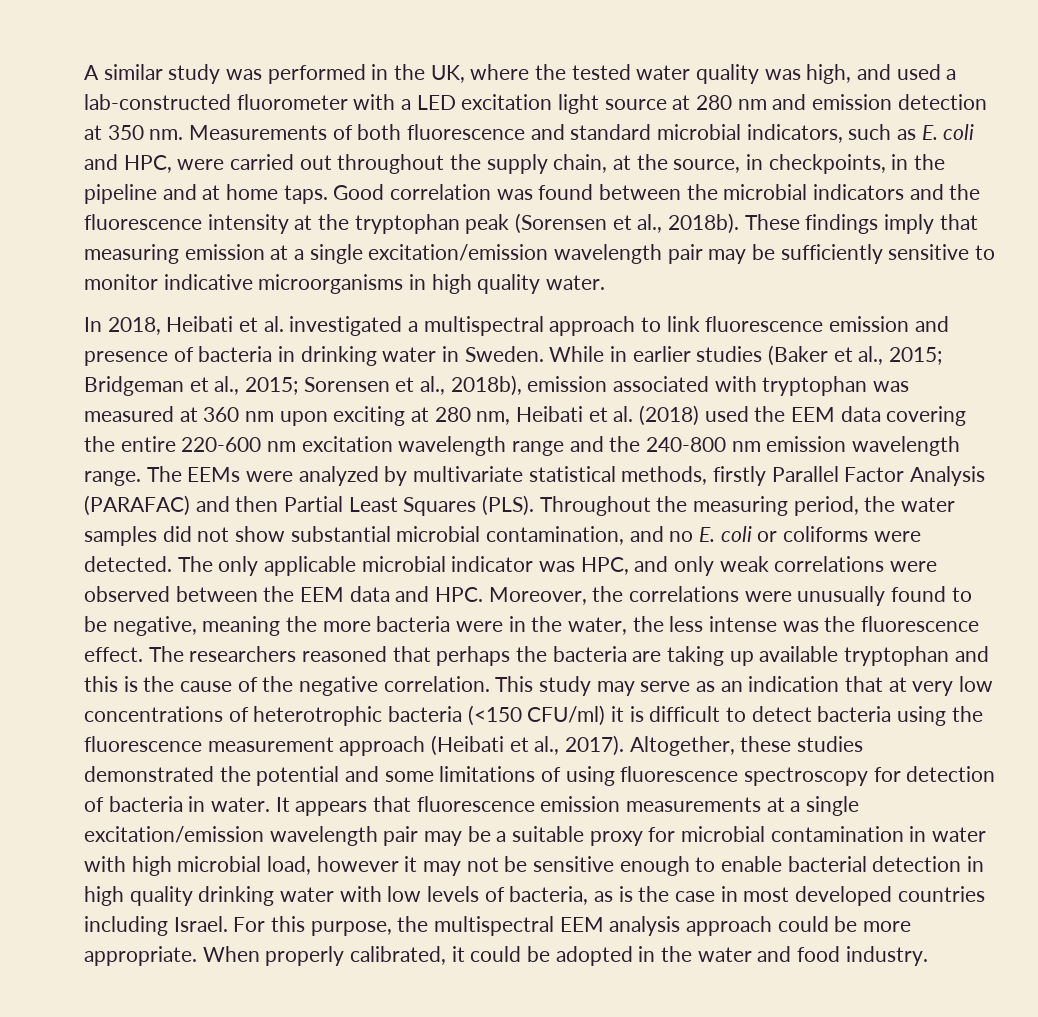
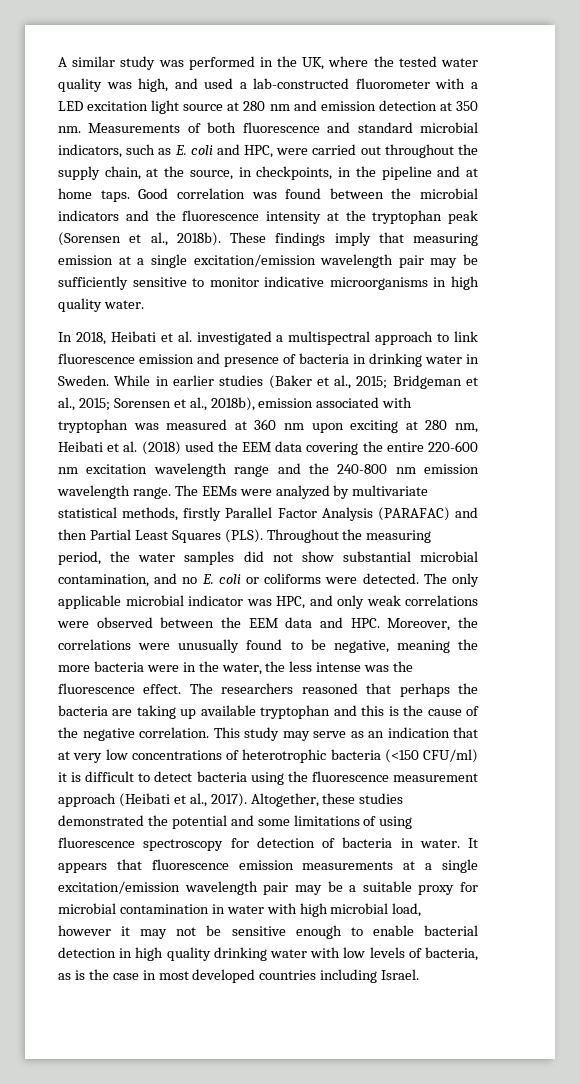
[233,916,912,936] [84,946,928,966] For this purpose, the multispectral EEM analysis approach could be more appropriate. When properly calibrated, it could be adopted in the water and food industry. -> (420, 974) none

